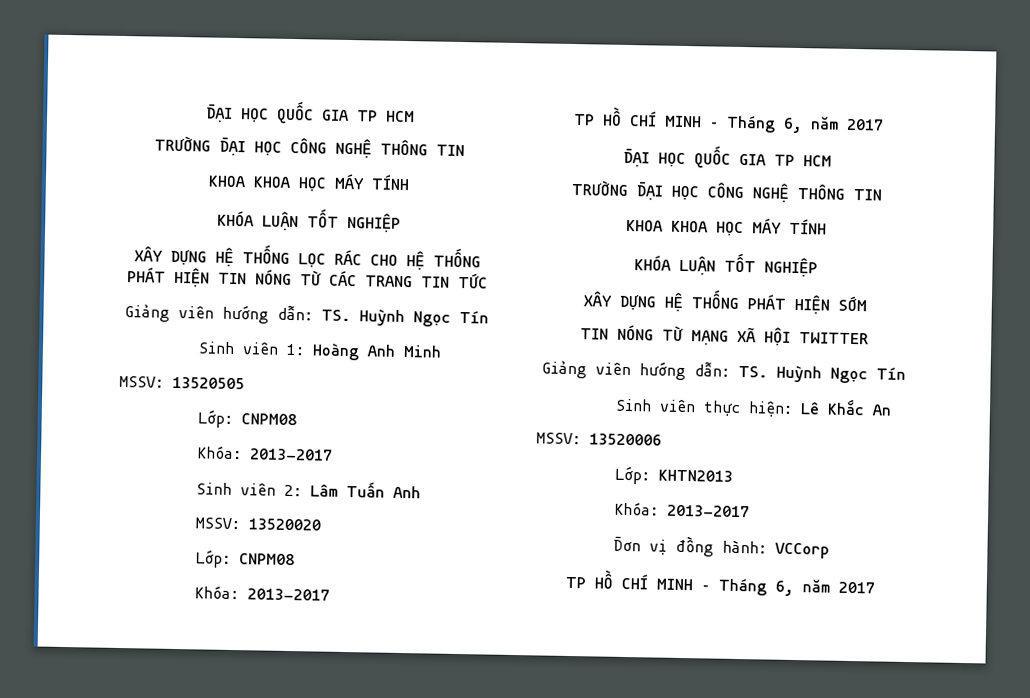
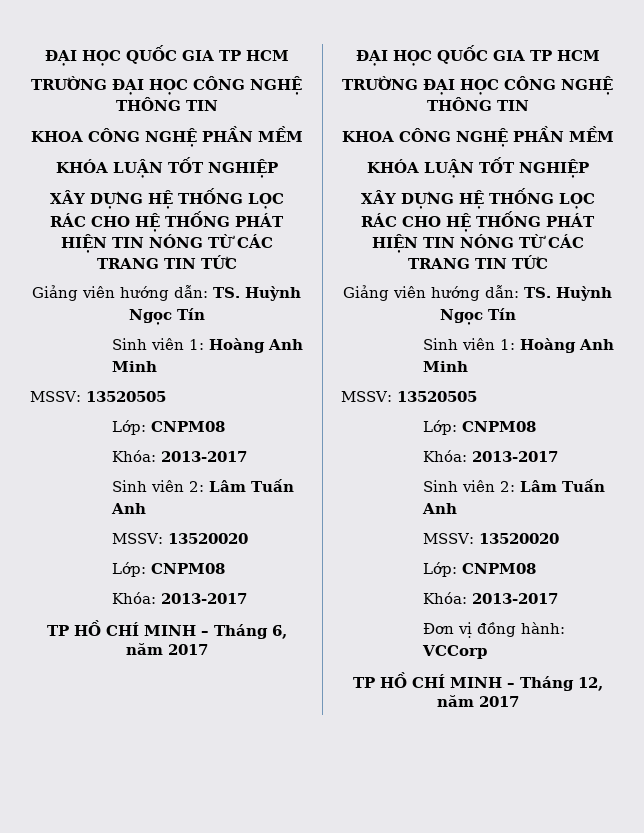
[253,173,410,192] KHOA HỌC MÁY TÍNH -> [87,126,303,147] CÔNG NGHỆ PHẦN MỀM
[671,218,827,237] [633,252,818,278] [582,289,867,315] [580,324,869,346] KHOA HỌC MÁY TÍNH // KHÓA LUẬN TỐT NGHIỆP // XÂY DỰNG HỆ THỐNG PHÁT HIỆN SỚM // TIN NÓNG TỪ MẠNG XÃ HỘI TWITTER -> [398,126,614,147] [366,157,589,178] [360,188,595,209] [361,211,595,232] [371,234,584,253] [407,255,548,269] CÔNG NGHỆ PHẦN MỀM // KHÓA LUẬN TỐT NGHIỆP // XÂY DỰNG HỆ THỐNG LỌC RÁC CHO HỆ THỐNG PHÁT HIỆN TIN NÓNG TỪ CÁC TRANG TIN TỨC
[702,398,892,417] [536,432,662,446] [613,465,733,485] thực hiện: Lê Khắc An // MSSV: 13520006 // Lớp: KHTN2013 -> [499,338,614,353] [422,361,468,372] [341,391,477,402] [422,420,536,435] [422,450,558,462] [422,479,605,492] [421,503,457,514] [422,533,559,544] [422,562,536,577] 1: Hoàng Anh Minh // MSSV: 13520505 // Lớp: CNPM08 // Khóa: 2013-2017 // Sinh viên 2: Lâm Tuấn Anh // MSSV: 13520020 // Lớp: CNPM08
[774,580,794,596] 6, -> [577,677,603,691] 12,

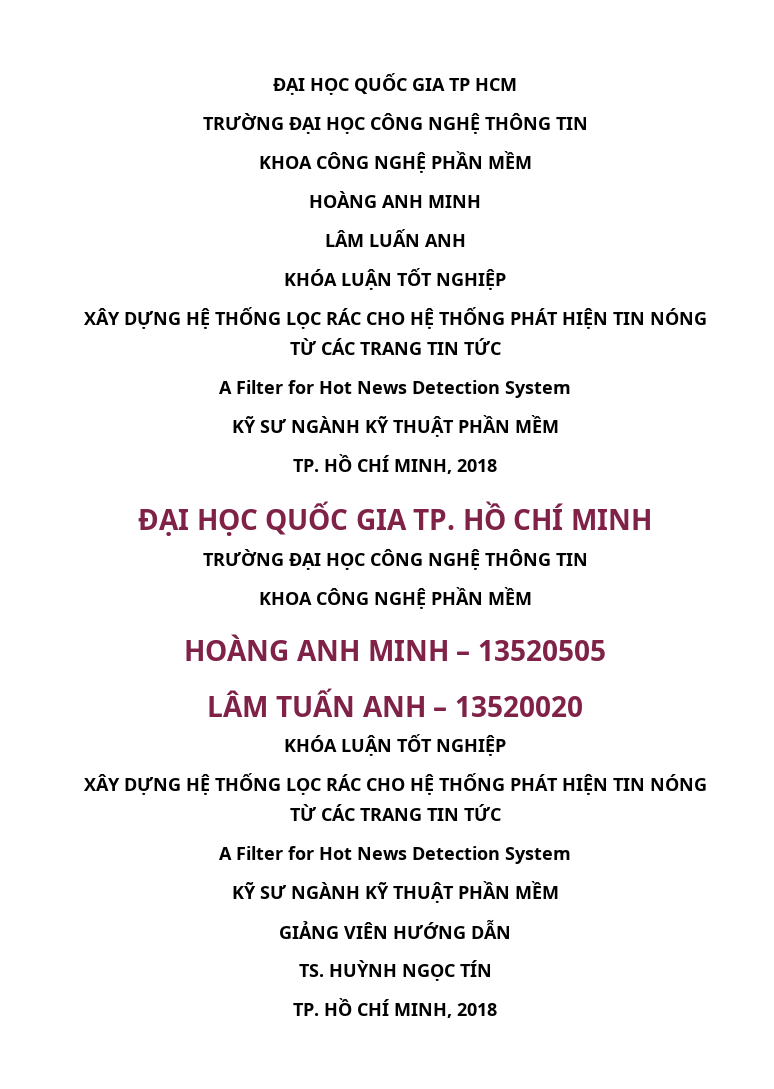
(303, 134) none -> [309,191,481,208] [324,229,466,247] // HOÀNG ANH MINH // LÂM LUẤN ANH
[32,285,301,301] [128,308,205,325] [111,338,303,353] [111,361,157,372] [30,391,166,402] [111,420,225,435] [111,450,247,462] [111,479,294,492] [110,503,146,514] [111,533,248,544] [111,562,225,577] [111,592,247,604] [46,620,287,639] [125,643,208,655] [355,45,600,66] Giảng viên hướng dẫn: TS. Huỳnh Ngọc Tín // Sinh viên 1: Hoàng Anh Minh // MSSV: 13520505 // Lớp: CNPM08 // Khóa: 2013-2017 // Sinh viên 2: Lâm Tuấn Anh // MSSV: 13520020 // Lớp: CNPM08 // Khóa: 2013-2017 // TP HỒ CHÍ MINH – Tháng 6, năm 2017 // ĐẠI HỌC QUỐC GIA TP HCM -> [219,380,571,398] [231,415,559,437] [293,454,497,474] [138,501,652,536] A Filter for Hot News Detection System // KỸ SƯ NGÀNH KỸ THUẬT PHẦN MỀM // TP. HỒ CHÍ MINH, 2018 // ĐẠI HỌC QUỐC GIA TP. HỒ CHÍ MINH
(614, 134) none -> [184,634,606,661] [207,688,583,717] // HOÀNG ANH MINH – 13520505 // LÂM TUẤN ANH – 13520020
[343,285,612,301] [439,308,516,325] [422,338,614,353] [422,361,468,372] [341,391,477,402] [422,420,536,435] [422,450,558,462] [422,479,605,492] [421,503,457,514] [422,533,559,544] [422,562,536,577] [422,592,558,604] [422,622,565,638] [421,645,487,659] [352,672,603,691] [436,695,519,707] Giảng viên hướng dẫn: TS. Huỳnh Ngọc Tín // Sinh viên 1: Hoàng Anh Minh // MSSV: 13520505 // Lớp: CNPM08 // Khóa: 2013-2017 // Sinh viên 2: Lâm Tuấn Anh // MSSV: 13520020 // Lớp: CNPM08 // Khóa: 2013-2017 // Đơn vị đồng hành: VCCorp // TP HỒ CHÍ MINH – Tháng 12, năm 2017 -> [219,846,571,864] [231,881,559,903] [279,919,511,939] [298,960,492,981] [293,998,497,1018] A Filter for Hot News Detection System // KỸ SƯ NGÀNH KỸ THUẬT PHẦN MỀM // GIẢNG VIÊN HƯỚNG DẪN // TS. HUỲNH NGỌC TÍN // TP. HỒ CHÍ MINH, 2018

